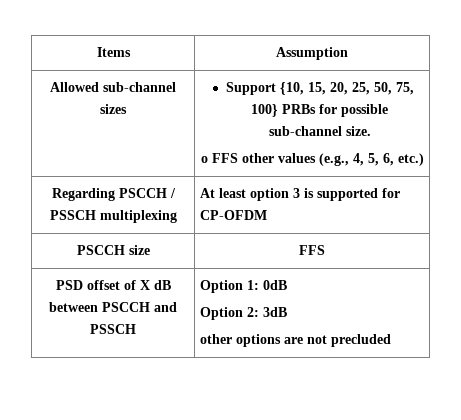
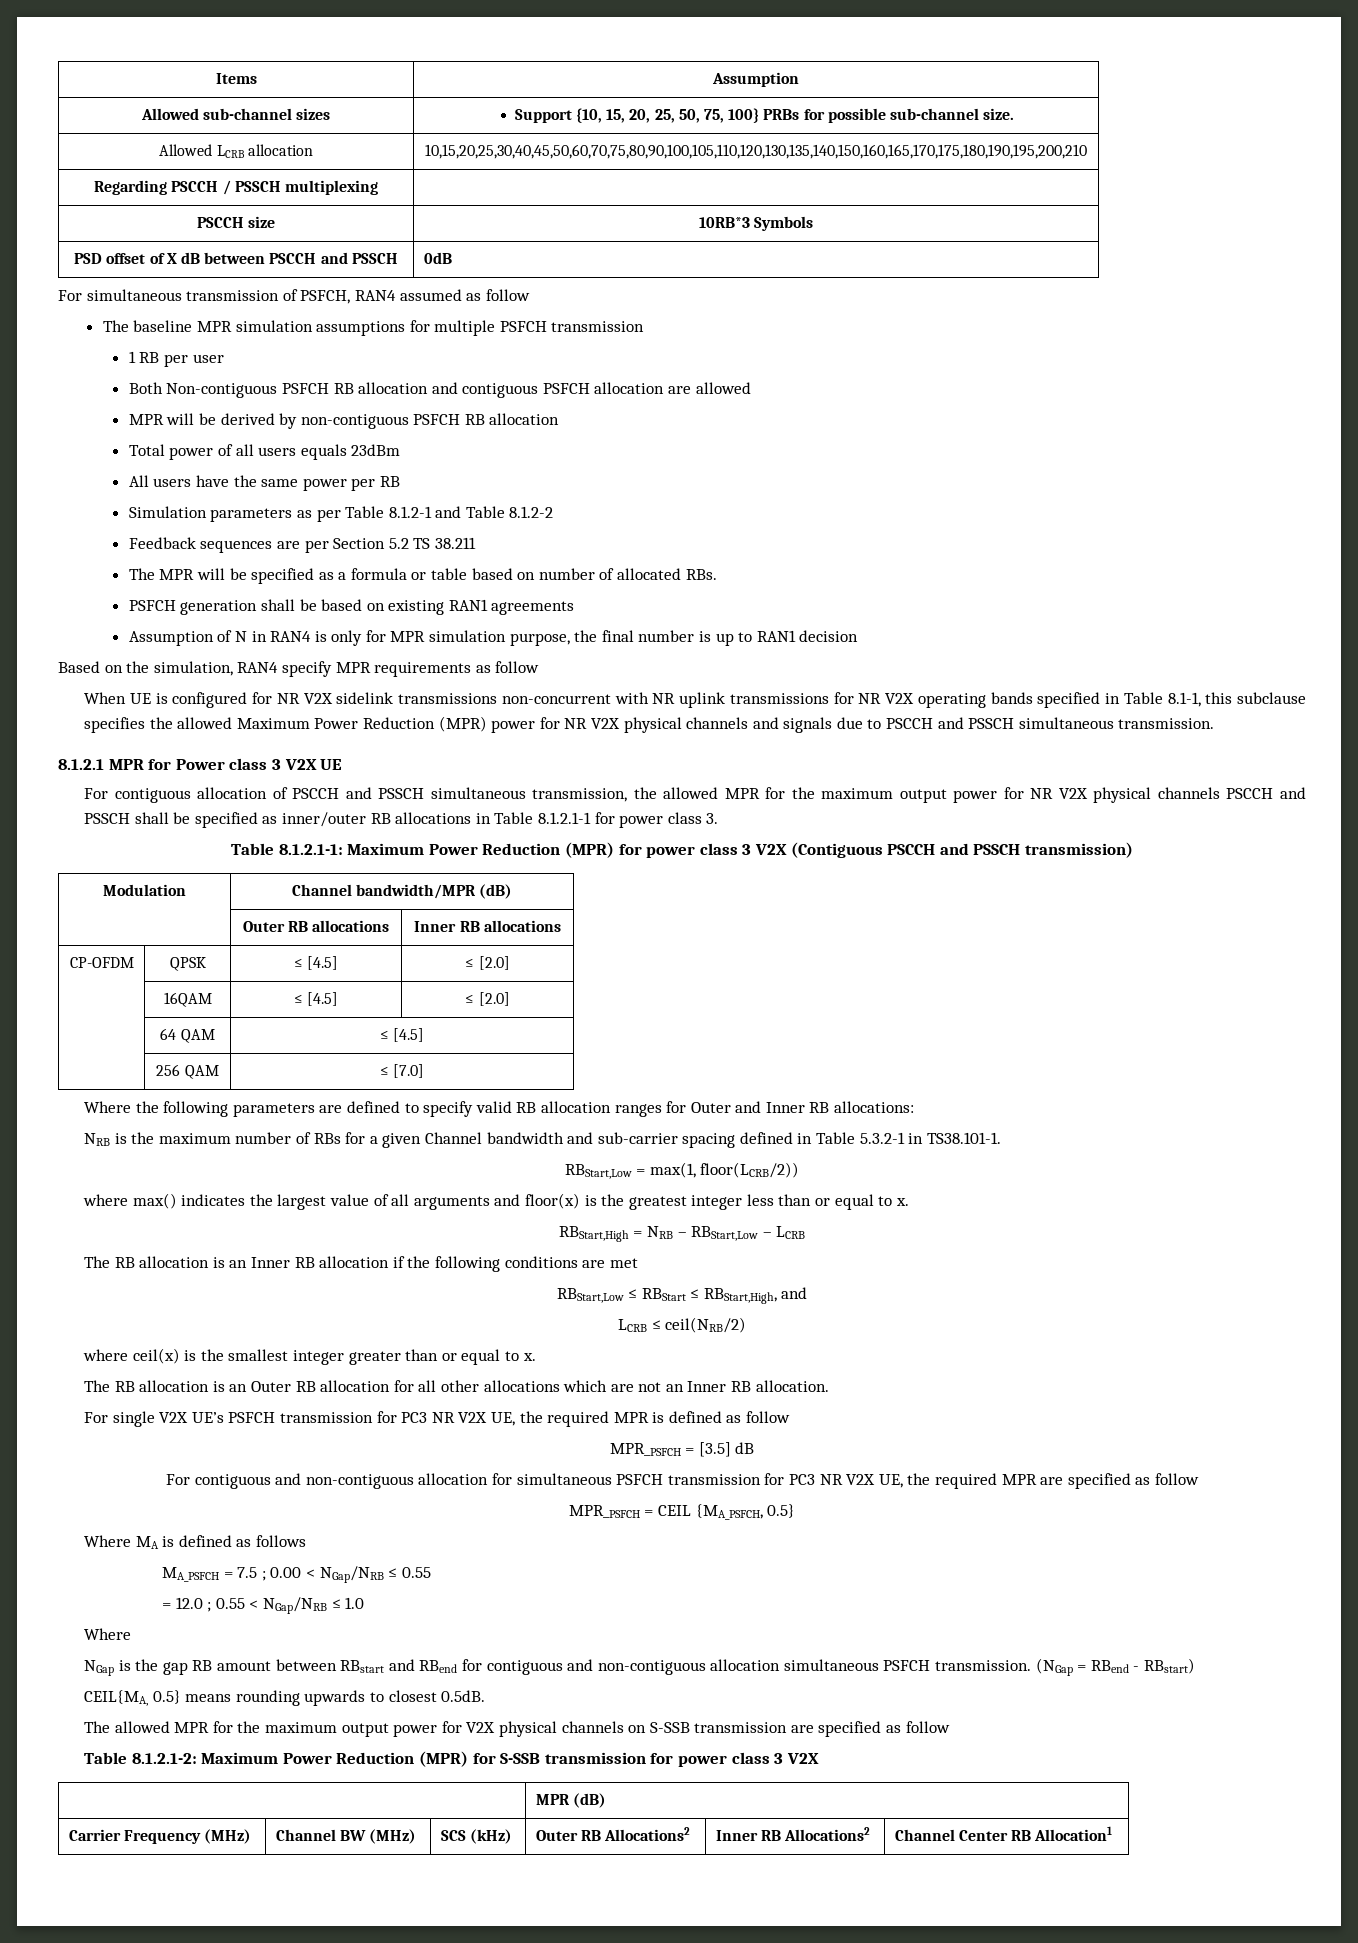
[200,153,424,166] // o FFS other values (e.g., 4, 5, 6, etc.) -> [159,144,313,158] [425,144,1087,159] // Allowed LCRB allocation | 10,15,20,25,30,40,45,50,60,70,75,80,90,100,105,110,120,130,135,140,150,160,165,170,175,180,190,195,200,210
[200,188,401,201] [200,210,268,220] At least option 3 is supported for CP-OFDM -> (378, 187) none
[299,245,325,255] FFS -> [698,216,814,231] 10RB*3 Symbols
[200,280,260,293] Option 1: -> (398, 258) none
[200,307,288,320] [200,334,392,347] // Option 2: 3dB // other options are not precluded -> [58,289,530,304] [102,320,645,336] [128,351,224,367] [128,382,751,398] [128,413,560,429] [128,444,401,460] [128,475,400,491] [128,506,554,522] [128,537,476,553] [128,568,717,584] [128,599,575,615] [128,630,859,646] [58,661,540,677] [84,692,1306,708] [84,716,1215,733] [58,758,343,770] [84,787,1306,803] [84,812,719,828] [231,842,1133,858] [103,884,186,896] [291,884,513,899] [242,920,390,932] [414,920,561,932] [69,957,134,968] [169,957,206,971] [293,956,339,970] [465,956,510,970] [163,992,212,1007] [293,992,339,1006] [465,992,510,1006] [160,1028,215,1043] [379,1028,425,1042] [156,1064,219,1079] [379,1064,425,1078] [84,1101,915,1117] [84,1132,1001,1148] [564,1162,800,1179] [83,1193,909,1210] [558,1226,806,1242] [84,1256,638,1272] [556,1287,808,1304] [617,1317,747,1333] [83,1348,536,1365] [84,1380,829,1392] [84,1411,791,1427] [609,1442,755,1457] [166,1473,1199,1489] [568,1504,796,1520] [84,1535,306,1549] [162,1566,431,1583] [162,1597,365,1614] [84,1628,132,1640] [84,1658,1196,1676] [84,1690,486,1706] [84,1721,950,1737] [84,1751,819,1767] [535,1793,606,1808] [68,1829,252,1844] [275,1829,417,1844] [440,1829,512,1844] [535,1827,691,1841] [715,1827,871,1841] [894,1826,1113,1841] // For simultaneous transmission of PSFCH, RAN4 assumed as follow // The baseline MPR simulation assumptions for multiple PSFCH transmission // 1 RB per user // Both Non-contiguous PSFCH RB allocation and contiguous PSFCH allocation are allowed // MPR will be derived by non-contiguous PSFCH RB allocation // Total power of all users equals 23dBm // All users have the same power per RB // Simulation parameters as per Table 8.1.2-1 and Table 8.1.2-2 // Feedback sequences are per Section 5.2 TS 38.211 // The MPR will be specified as a formula or table based on number of allocated RBs. // PSFCH generation shall be based on existing RAN1 agreements // Assumption of N in RAN4 is only for MPR simulation purpose, the final number is up to RAN1 decision // Based on the simulation, RAN4 specify MPR requirements as follow // When UE is configured for NR V2X sidelink transmissions non-concurrent with NR uplink transmissions for NR V2X operating bands specified in Table 8.1-1, this subclause specifies the allowed Maximum Power Reduction (MPR) power for NR V2X physical channels and signals due to PSCCH and PSSCH simultaneous transmission. // 8.1.2.1 MPR for Power class 3 V2X UE // For contiguous allocation of PSCCH and PSSCH simultaneous transmission, the allowed MPR for the maximum output power for NR V2X physical channels PSCCH and PSSCH shall be specified as inner/outer RB allocations in Table 8.1.2.1-1 for power class 3. // Table 8.1.2.1-1: Maximum Power Reduction (MPR) for power class 3 V2X (Contiguous PSCCH and PSSCH transmission) // Modulation | Channel bandwidth/MPR (dB) // | Outer RB allocations | Inner RB allocations // CP-OFDM | QPSK | ≤ [4.5] | ≤ [2.0] // | 16QAM | ≤ [4.5] | ≤ [2.0] // | 64 QAM | ≤ [4.5] // | 256 QAM | ≤ [7.0] // Where the following parameters are defined to specify valid RB allocation ranges for Outer and Inner RB allocations: // NRB is the maximum number of RBs for a given Channel bandwidth and sub-carrier spacing defined in Table 5.3.2-1 in TS38.101-1. // RBStart,Low = max(1, floor(LCRB/2)) // where max() indicates the largest value of all arguments and floor(x) is the greatest integer less than or equal to x. // RBStart,High = NRB – RBStart,Low – LCRB // The RB allocation is an Inner RB allocation if the following conditions are met // RBStart,Low ≤ RBStart ≤ RBStart,High, and // LCRB ≤ ceil(NRB/2) // where ceil(x) is the smallest integer greater than or equal to x. // The RB allocation is an Outer RB allocation for all other allocations which are not an Inner RB allocation. // For single V2X UE’s PSFCH transmission for PC3 NR V2X UE, the required MPR is defined as follow // MPR_PSFCH = [3.5] dB // For contiguous and non-contiguous allocation for simultaneous PSFCH transmission for PC3 NR V2X UE, the required MPR are specified as follow // MPR_PSFCH = CEIL {MA_PSFCH, 0.5} // Where MA is defined as follows // MA_PSFCH = 7.5 ; 0.00 < NGap/NRB ≤ 0.55 // = 12.0 ; 0.55 < NGap/NRB ≤ 1.0 // Where // NGap is the gap RB amount between RBstart and RBend for contiguous and non-contiguous allocation simultaneous PSFCH transmission. (NGap = RBend - RBstart) // CEIL{MA, 0.5} means rounding upwards to closest 0.5dB. // The allowed MPR for the maximum output power for V2X physical channels on S-SSB transmission are specified as follow // Table 8.1.2.1-2: Maximum Power Reduction (MPR) for S-SSB transmission for power class 3 V2X // | MPR (dB) // Carrier Frequency (MHz) | Channel BW (MHz) | SCS (kHz) | Outer RB Allocations2 | Inner RB Allocations2 | Channel Center RB Allocation1

